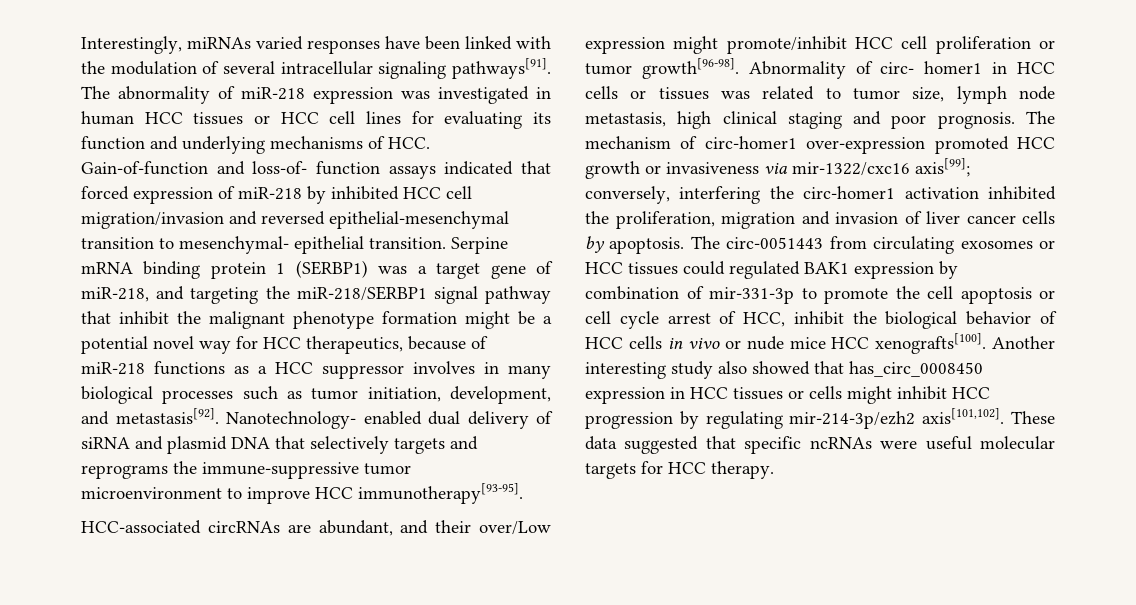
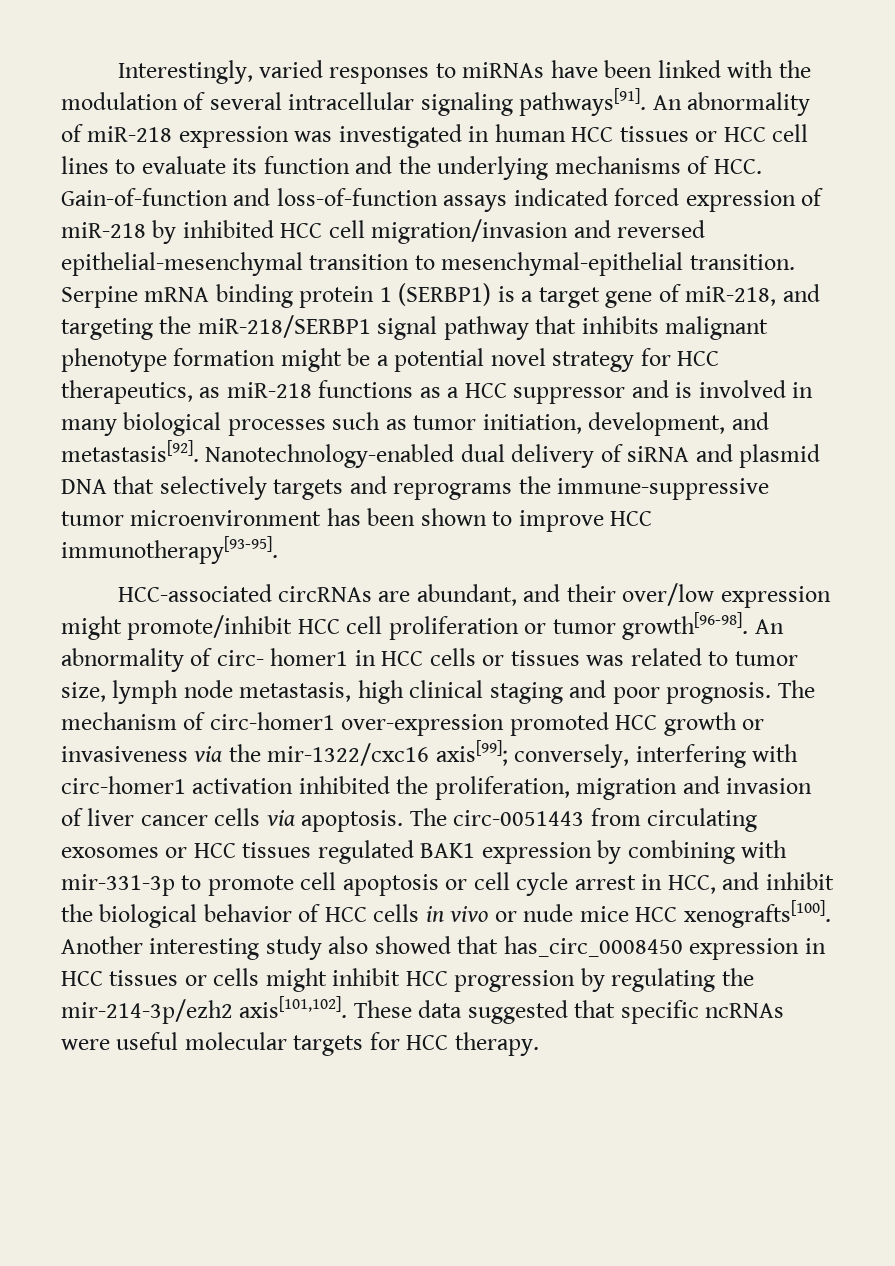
[187,37,251,49] miRNAs -> (253, 72) none
(380, 47) none -> [435,62,545,78] to miRNAs
[81,86,110,99] The -> [652,95,682,110] An
[411,111,523,129] for evaluating -> [115,156,226,174] to evaluate
(178, 143) none -> [398,156,431,174] the
[252,161,380,175] loss-of- function -> [276,188,438,206] loss-of-function
[521,161,551,174] that -> (608, 197) none
[179,236,364,254] mesenchymal- epithelial -> [441,252,684,276] mesenchymal-epithelial
[378,266,408,274] was -> [497,286,515,302] is
[119,311,201,325] inhibit the -> [581,316,659,334] inhibits
[199,341,231,354] way -> [552,351,635,372] strategy
[408,336,488,350] because of -> [199,387,221,398] as
[413,361,475,374] involves -> [631,380,786,398] and is involved
[226,411,422,429] Nanotechnology- enabled -> [205,444,455,468] Nanotechnology-enabled
(222, 493) none -> [326,508,487,526] has been shown
[478,521,551,535] over/Low -> [622,583,715,606] over/low
[748,61,846,79] Abnormality -> [754,619,784,634] [61,648,184,672] An abnormality
(788, 168) none -> [228,744,261,762] the
[769,186,794,199] the -> [752,744,799,762] with
[585,236,605,253] by -> [266,810,295,826] via
[683,261,725,275] could -> (312, 850) none
[585,286,704,300] combination of -> [627,840,788,864] combining with
[895,286,920,299] the -> (294, 885) none
[719,311,786,327] of HCC, -> [641,872,760,894] in HCC, and
(783, 420) none -> [721,968,754,986] the

